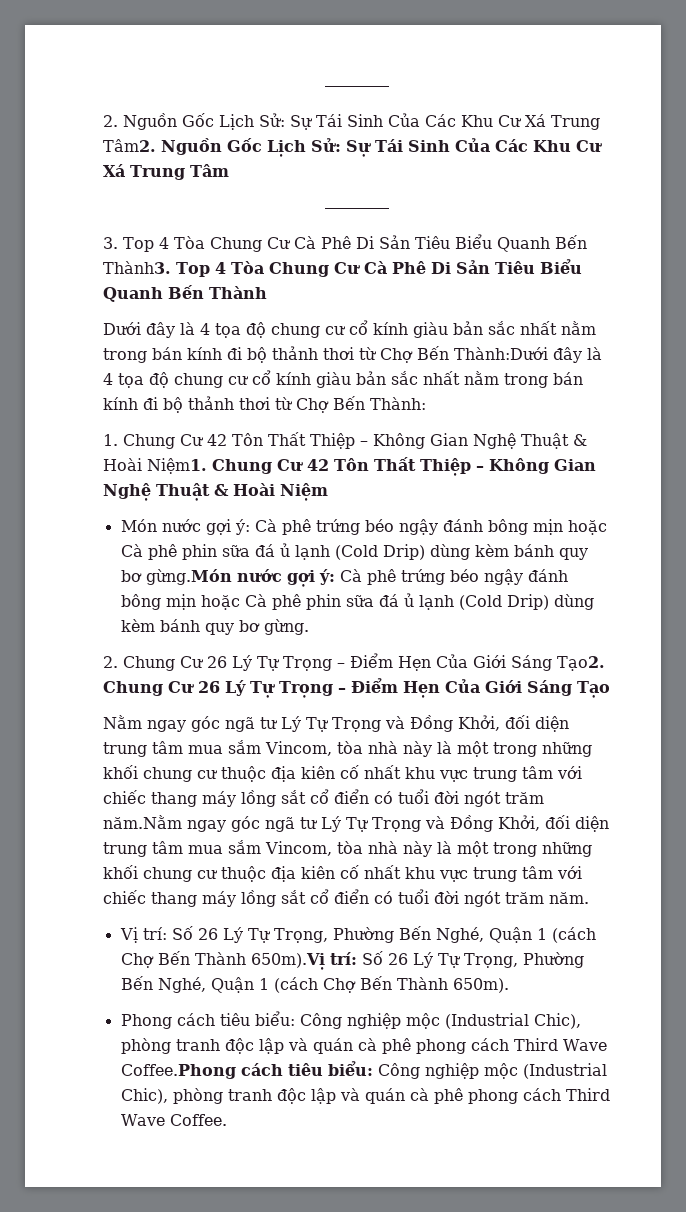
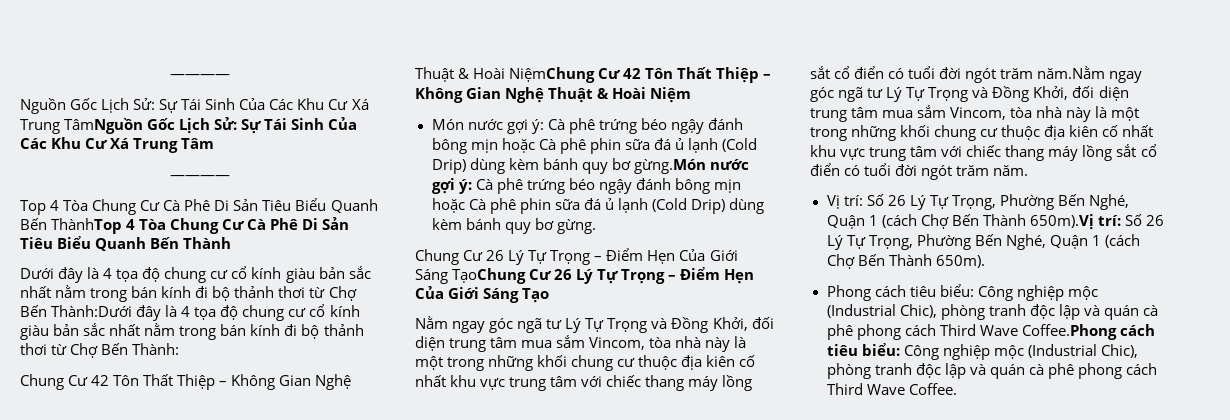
[325,86,389,91] [103,115,118,127] ―――― // 2. -> [169,74,230,79] ―――― //
[103,138,222,155] Tâm2. Nguồn -> [64,118,144,134] TâmNguồn
[103,237,118,249] 3. -> (230, 177) none
[103,261,210,277] Thành3. Top -> [51,218,123,234] ThànhTop
[103,434,118,446] 1. -> (180, 349) none
[147,458,272,474] Niệm1. Chung -> [509,67,596,83] NiệmChung
[103,656,118,668] 2. -> (596, 226) none
[557,656,605,671] [103,681,163,696] Tạo2. Chung -> [452,268,527,284] TạoChung

